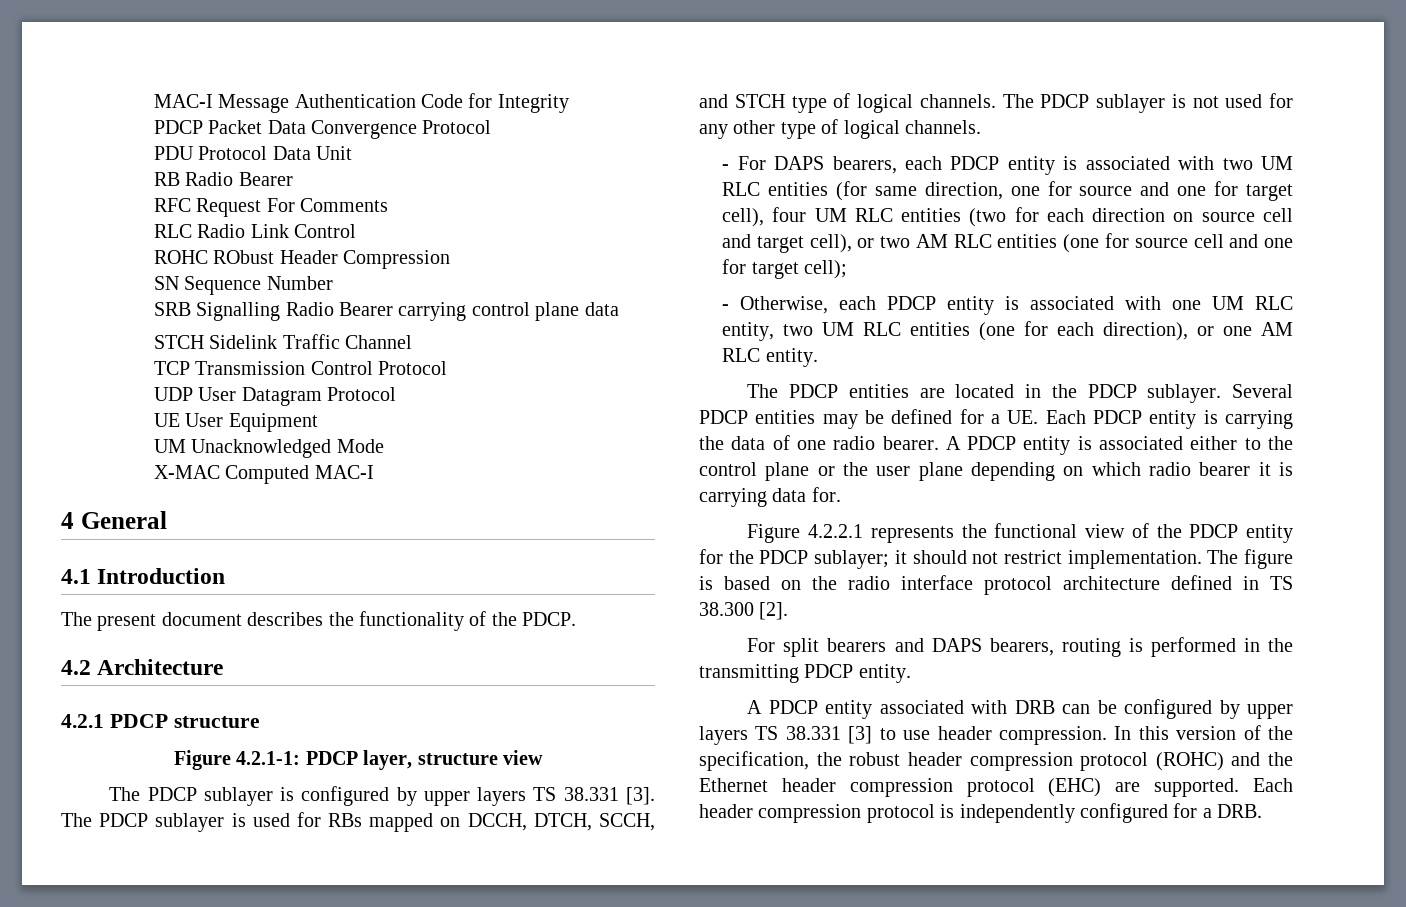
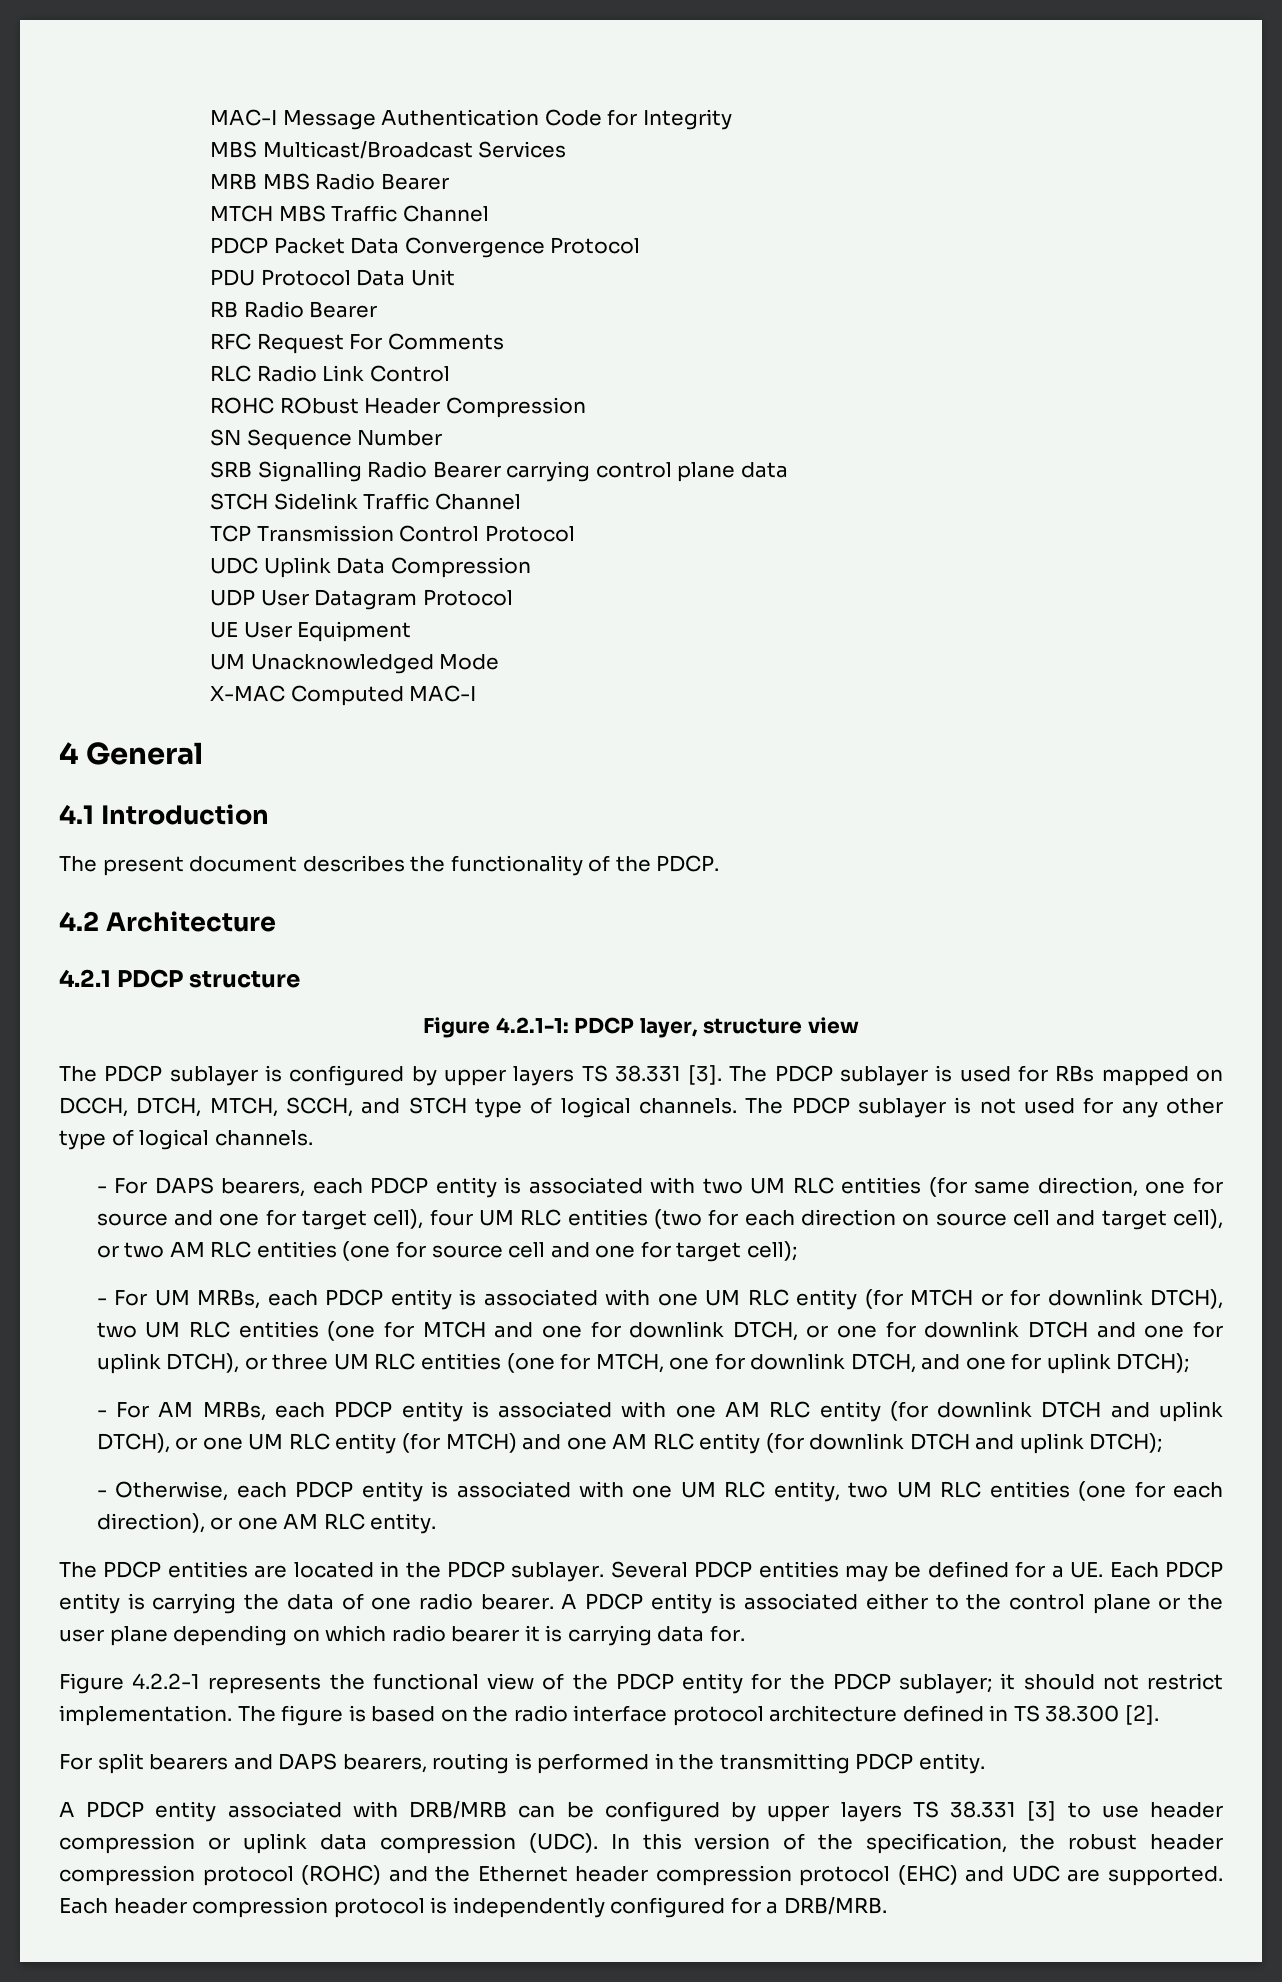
(569, 103) none -> [210,141,567,159] [210,173,449,190] [210,205,489,222] // MBS Multicast/Broadcast Services // MRB MBS Radio Bearer // MTCH MBS Traffic Channel
(448, 368) none -> [210,557,531,578] // UDC Uplink Data Compression
(592, 822) none -> [209,1097,278,1117] MTCH,
(848, 269) none -> [96,1289,1223,1310] [96,1321,1224,1341] [96,1353,1190,1374] [96,1401,1223,1422] [96,1433,1163,1454] // - For UM MRBs, each PDCP entity is associated with one UM RLC entity (for MTCH or for downlink DTCH), two UM RLC entities (one for MTCH and one for downlink DTCH, or one for downlink DTCH and one for uplink DTCH), or three UM RLC entities (one for MTCH, one for downlink DTCH, and one for uplink DTCH); // - For AM MRBs, each PDCP entity is associated with one AM RLC entity (for downlink DTCH and uplink DTCH), or one UM RLC entity (for MTCH) and one AM RLC entity (for downlink DTCH and uplink DTCH);
[808,524,864,538] 4.2.2.1 -> [132,1673,201,1689] 4.2.2-1
[1014,700,1055,714] DRB -> [409,1801,508,1819] DRB/MRB
[998,726,1107,745] compression. -> [59,1833,598,1854] compression or uplink data compression (UDC).
(1102, 787) none -> [965,1865,1060,1882] and UDC
[1217,804,1263,818] DRB. -> [783,1897,887,1915] DRB/MRB.

